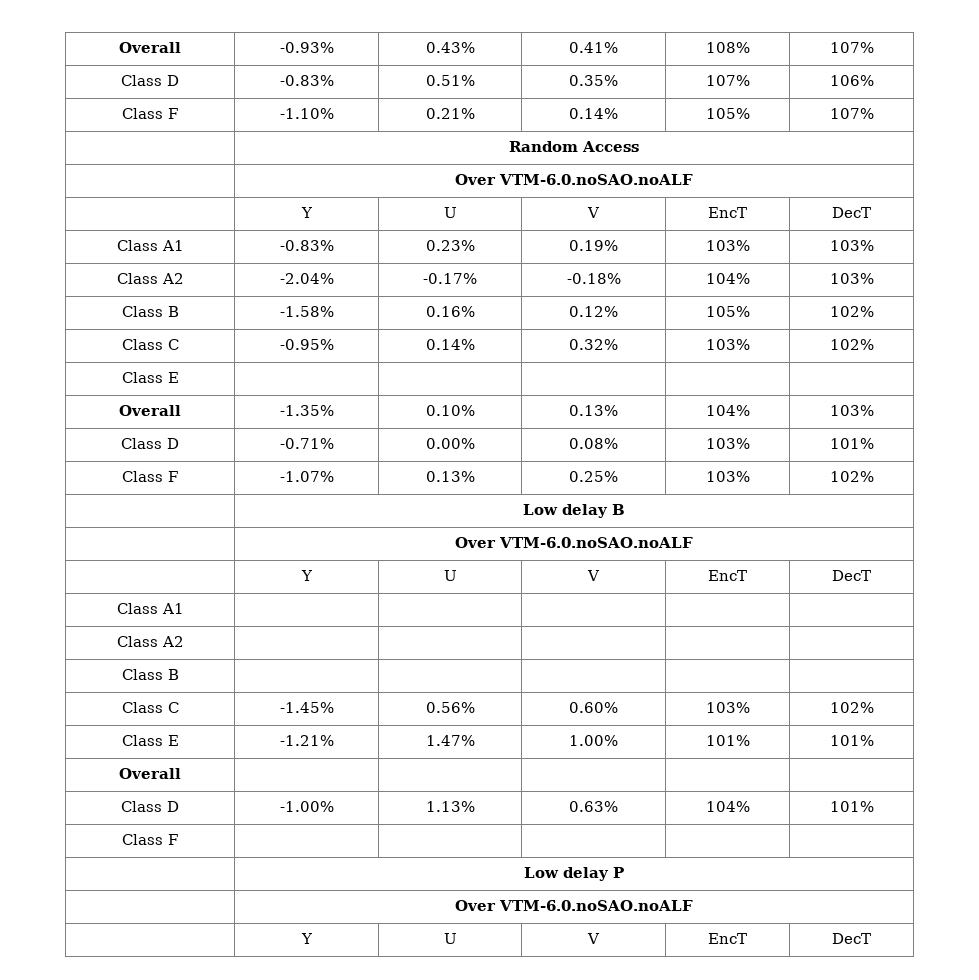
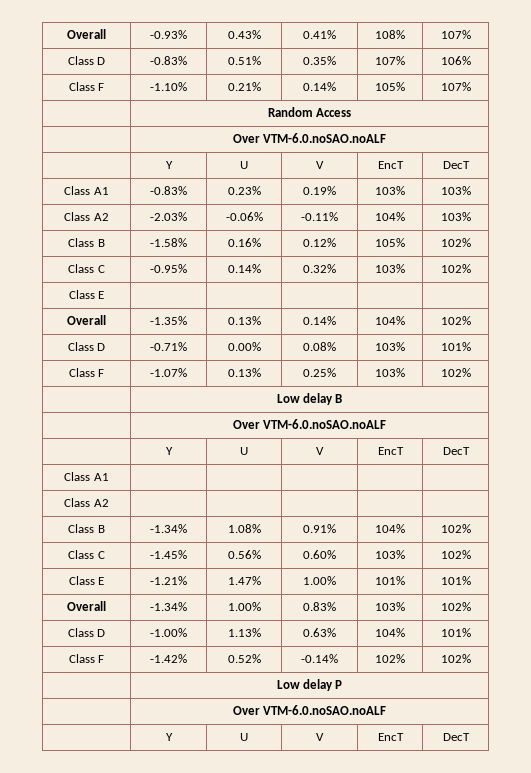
[279,273,334,284] [423,273,477,284] [566,273,621,284] -2.04% | -0.17% | -0.18% -> [150,212,187,221] [225,212,263,221] [301,212,338,221] -2.03% | -0.06% | -0.11%
[425,405,475,416] [569,405,618,416] [705,405,750,416] [829,405,874,416] 0.10% | 0.13% | 104% | 103% -> [227,316,261,325] [303,316,336,325] [375,316,405,325] [440,316,471,325] 0.13% | 0.14% | 104% | 102%
(179, 674) | | | | -> [150,524,187,533] [227,524,261,533] [303,524,336,533] [375,524,405,533] [440,524,471,533] -1.34% | 1.08% | 0.91% | 104% | 102%
(181, 773) | | | | -> [150,602,187,611] [227,602,261,611] [303,602,336,611] [375,602,405,611] [440,602,471,611] -1.34% | 1.00% | 0.83% | 103% | 102%
(178, 839) | | | | -> [150,654,187,663] [227,654,261,663] [301,654,338,663] [375,654,405,663] [440,654,471,663] -1.42% | 0.52% | -0.14% | 102% | 102%

